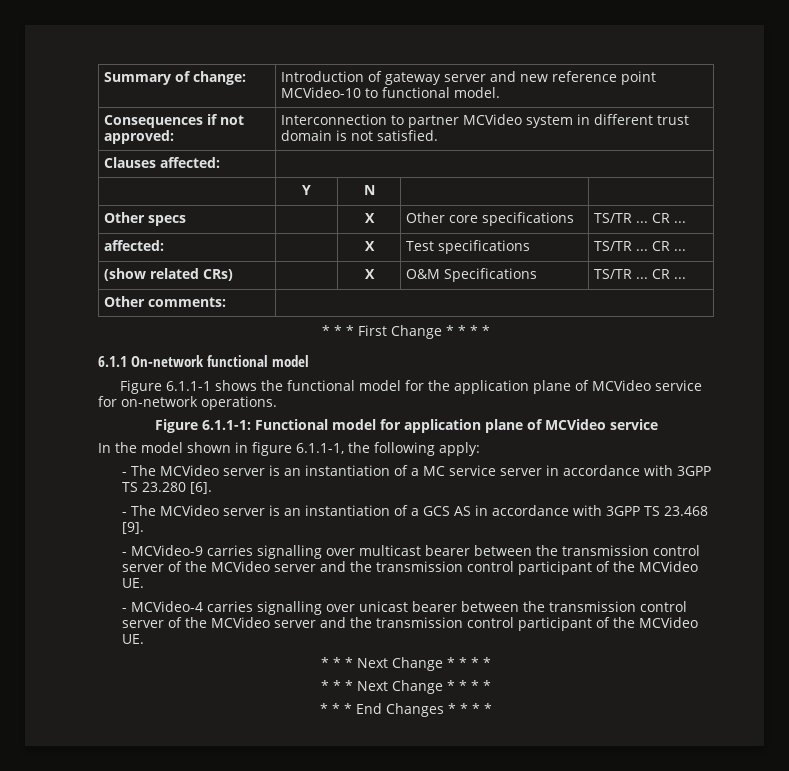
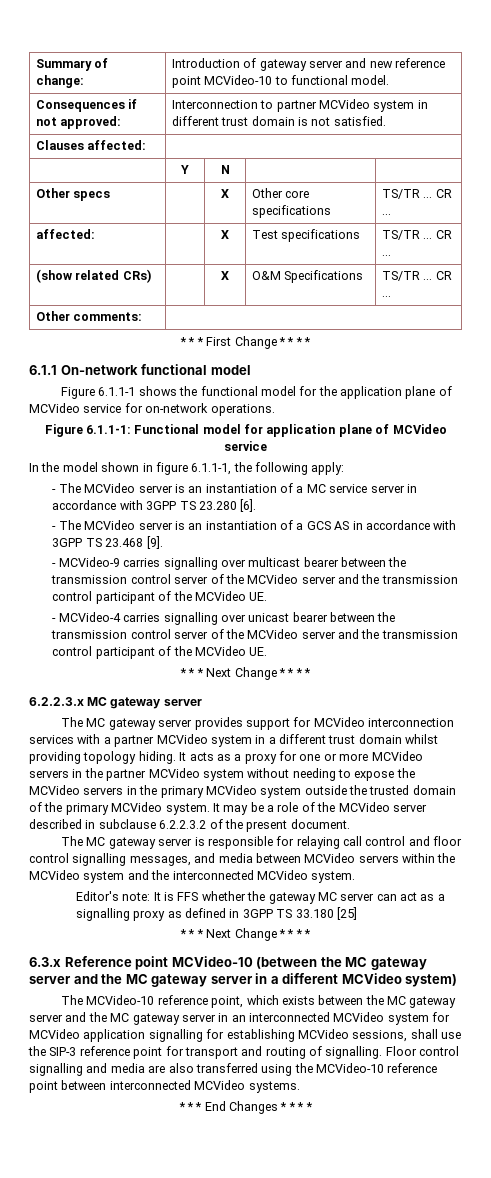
[321,680,491,694] // * * * Next Change * * * * -> [29,697,202,709] [61,717,455,730] [29,734,439,747] [29,751,423,764] [29,768,415,781] [29,785,456,798] [29,802,427,815] [29,819,350,832] [61,836,463,849] [29,853,456,866] [29,870,356,883] [75,891,445,904] [75,907,357,921] [180,928,311,941] [29,956,427,970] [29,973,458,987] [61,995,457,1008] [29,1012,451,1025] [29,1029,461,1042] [28,1046,460,1059] [29,1063,438,1076] [29,1080,300,1093] // 6.2.2.3.x MC gateway server // The MC gateway server provides support for MCVideo interconnection services with a partner MCVideo system in a different trust domain whilst providing topology hiding. It acts as a proxy for one or more MCVideo servers in the partner MCVideo system without needing to expose the MCVideo servers in the primary MCVideo system outside the trusted domain of the primary MCVideo system. It may be a role of the MCVideo server described in subclause 6.2.2.3.2 of the present document. // The MC gateway server is responsible for relaying call control and floor control signalling messages, and media between MCVideo servers within the MCVideo system and the interconnected MCVideo system. // Editor's note: It is FFS whether the gateway MC server can act as a signalling proxy as defined in 3GPP TS 33.180 [25] // * * * Next Change * * * * // 6.3.x Reference point MCVideo-10 (between the MC gateway server and the MC gateway server in a different MCVideo system) // The MCVideo-10 reference point, which exists between the MC gateway server and the MC gateway server in an interconnected MCVideo system for MCVideo application signalling for establishing MCVideo sessions, shall use the SIP-3 reference point for transport and routing of signalling. Floor control signalling and media are also transferred using the MCVideo-10 reference point between interconnected MCVideo systems.

